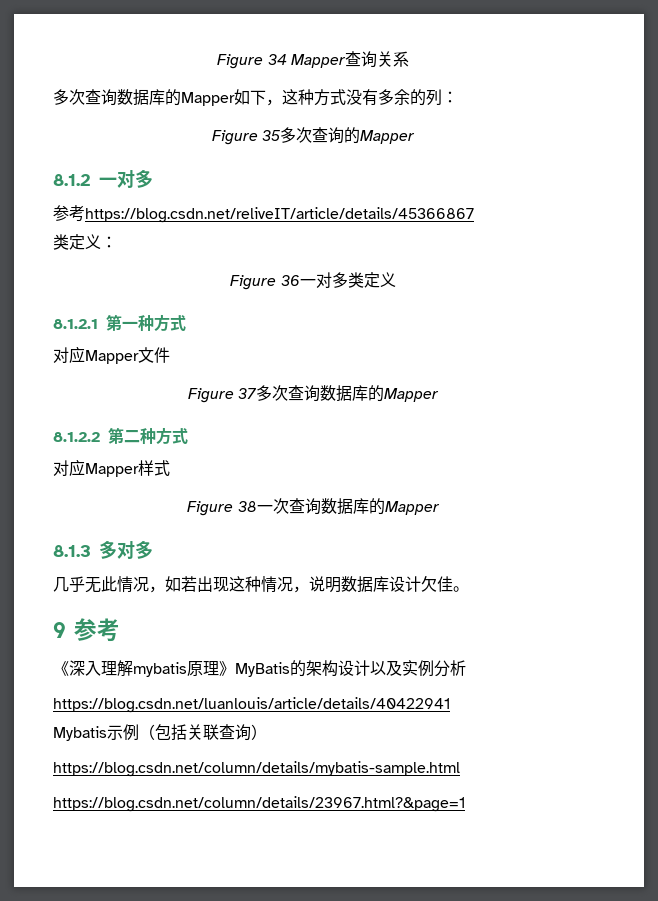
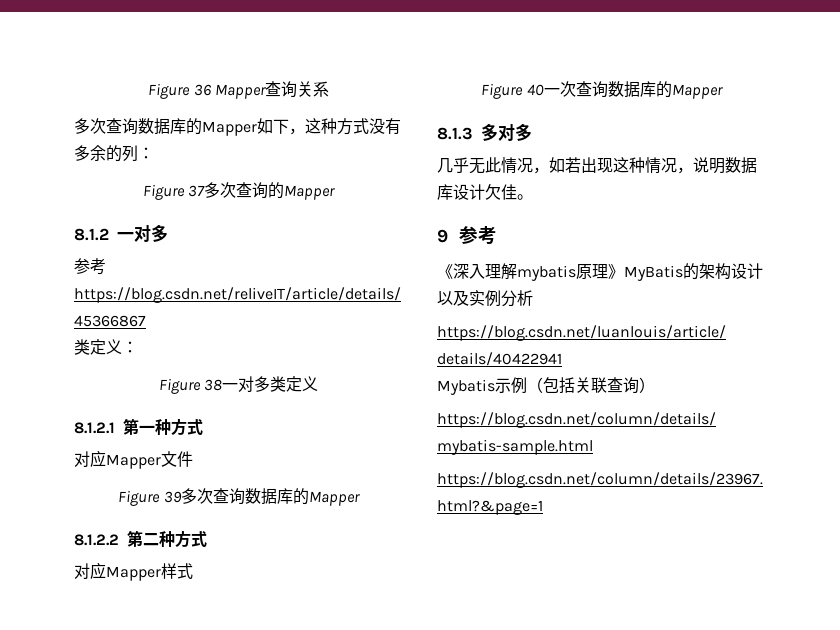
[217,54,287,69] Figure 34 -> [148,83,212,99] Figure 36
[262,130,281,141] 35 -> [188,185,206,197] 37
[280,275,300,286] 36 -> [204,379,223,391] 38
[238,388,258,399] 37 -> [163,491,182,503] 39
[237,501,257,512] 38 -> [526,84,544,96] 40

